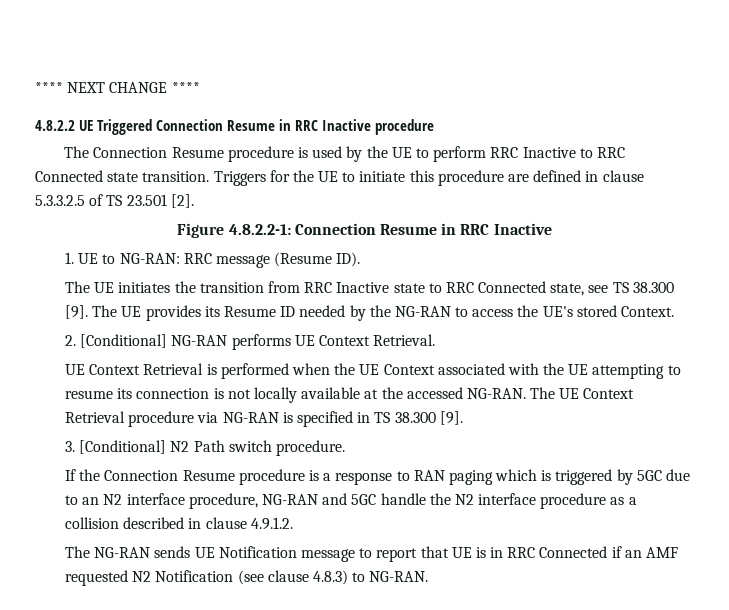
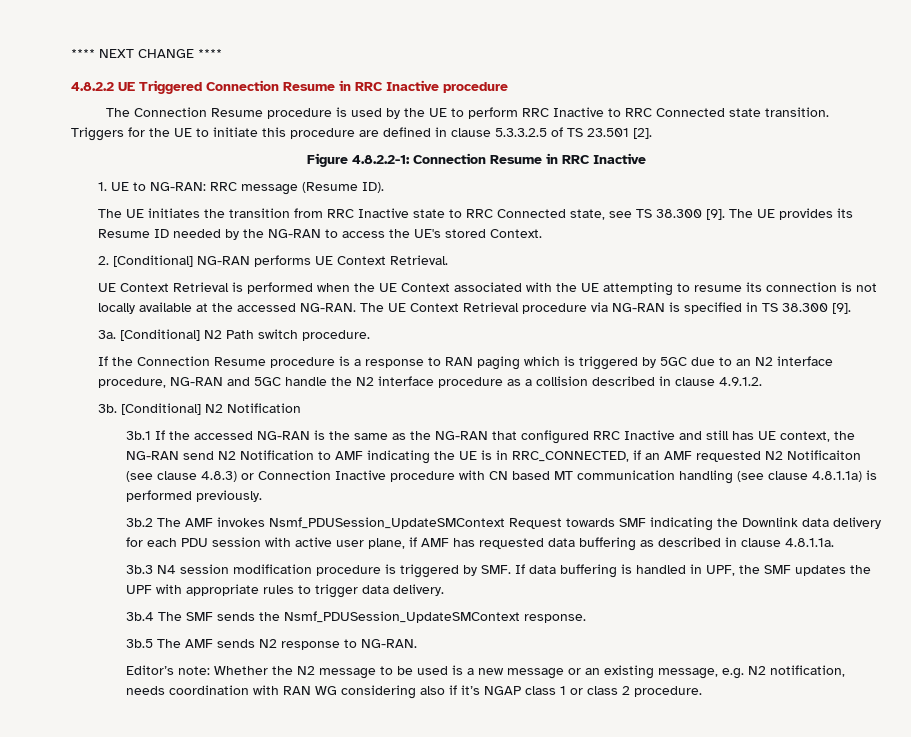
[65,441,76,452] 3. -> [98,330,117,339] 3a.
[65,546,449,562] The NG-RAN sends UE Notification message to report that -> [98,403,302,415] [125,430,855,444] [125,450,455,464] 3b. [Conditional] N2 Notification // 3b.1 If the accessed NG-RAN is the same as the NG-RAN that configured RRC Inactive and still has UE context, the NG-RAN send N2 Notification to AMF indicating the
[507,546,608,558] RRC Connected -> [511,451,629,462] RRC_CONNECTED,
[155,570,234,582] Notification -> [786,450,861,460] Notificaiton
[352,571,429,582] to NG-RAN. -> [240,470,877,484] [125,490,262,502] [125,517,881,531] [125,537,834,551] [125,564,871,578] [125,584,444,598] [125,611,586,623] [125,639,417,650] [125,665,845,679] [125,685,702,699] or Connection Inactive procedure with CN based MT communication handling (see clause 4.8.1.1a) is performed previously. // 3b.2 The AMF invokes Nsmf_PDUSession_UpdateSMContext Request towards SMF indicating the Downlink data delivery for each PDU session with active user plane, if AMF has requested data buffering as described in clause 4.8.1.1a. // 3b.3 N4 session modification procedure is triggered by SMF. If data buffering is handled in UPF, the SMF updates the UPF with appropriate rules to trigger data delivery. // 3b.4 The SMF sends the Nsmf_PDUSession_UpdateSMContext response. // 3b.5 The AMF sends N2 response to NG-RAN. // Editor’s note: Whether the N2 message to be used is a new message or an existing message, e.g. N2 notification, needs coordination with RAN WG considering also if it’s NGAP class 1 or class 2 procedure.

